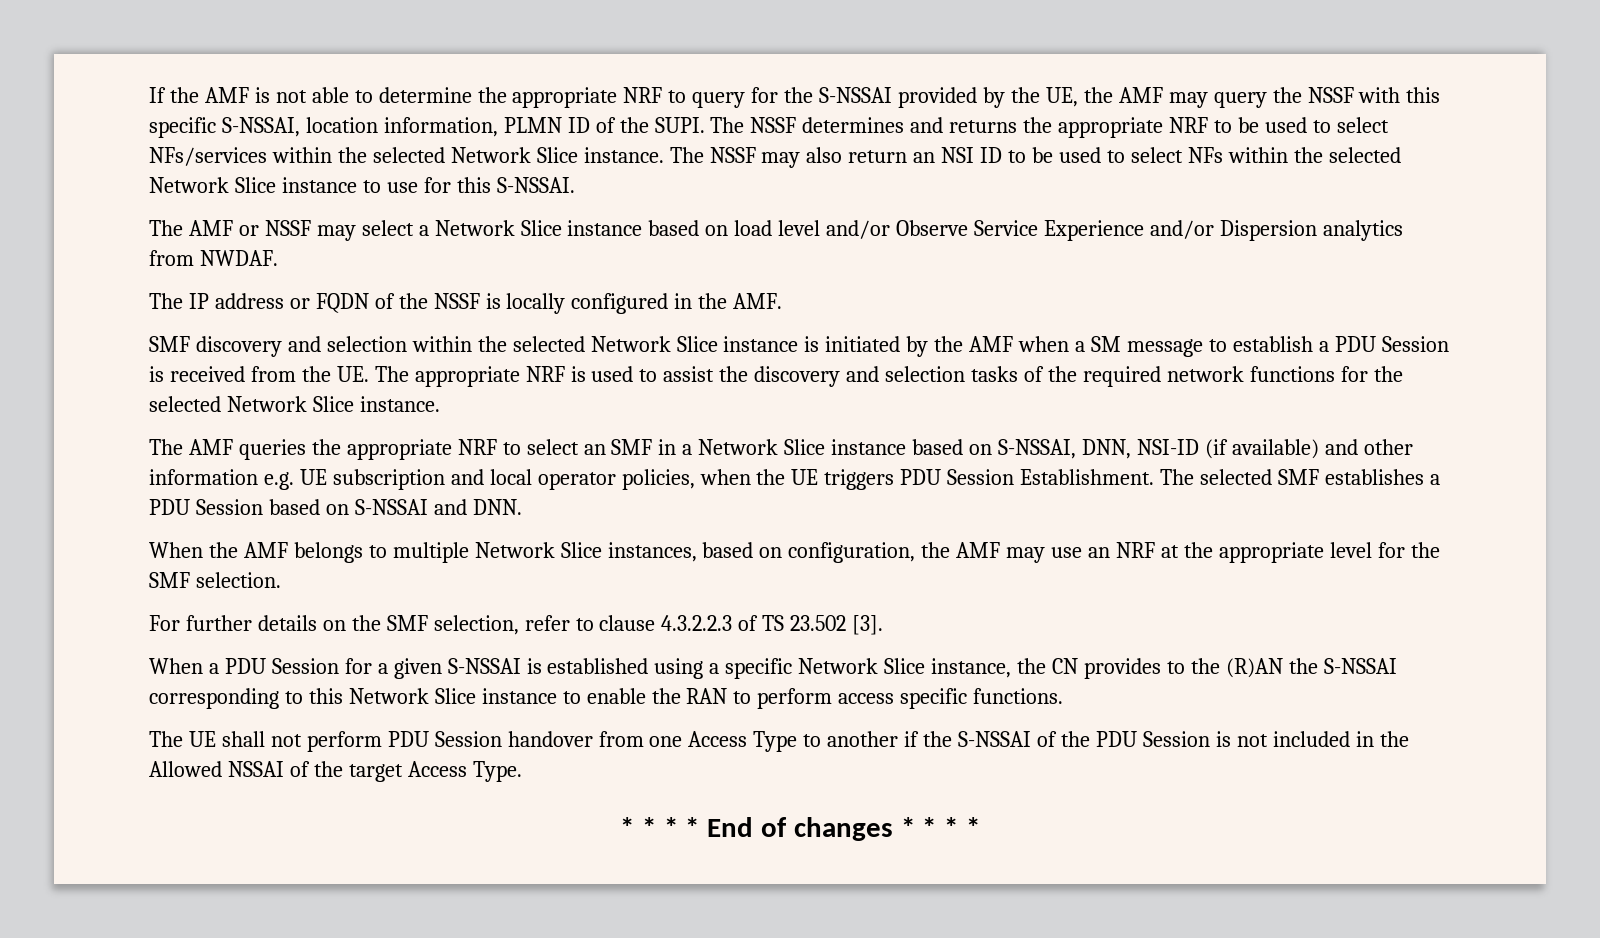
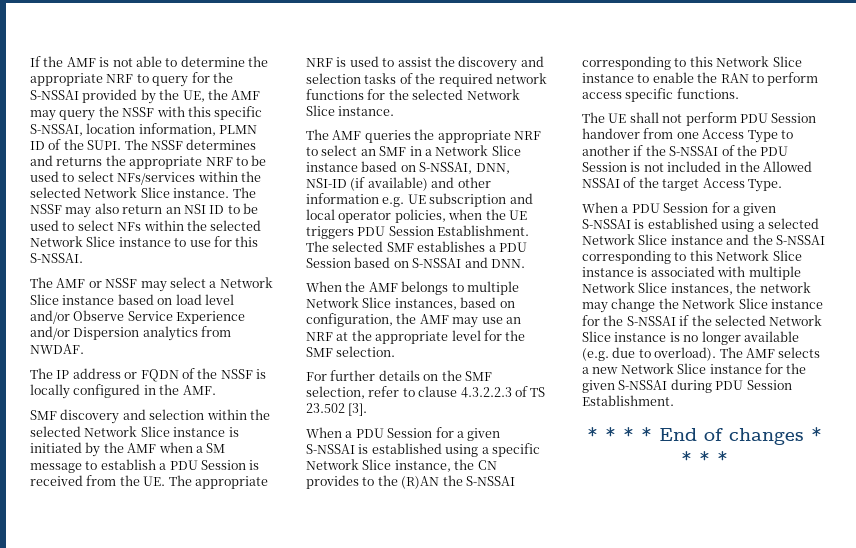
(522, 771) none -> [582,202,777,216] [582,218,819,232] [582,234,825,245] [582,250,802,264] [582,266,801,280] [582,282,811,295] [582,298,823,313] [582,315,823,326] [582,331,799,345] [582,347,821,361] [582,363,807,374] [582,379,792,393] [582,395,674,406] // When a PDU Session for a given S-NSSAI is established using a selected Network Slice instance and the S-NSSAI corresponding to this Network Slice instance is associated with multiple Network Slice instances, the network may change the Network Slice instance for the S-NSSAI if the selected Network Slice instance is no longer available (e.g. due to overload). The AMF selects a new Network Slice instance for the given S-NSSAI during PDU Session Establishment.

